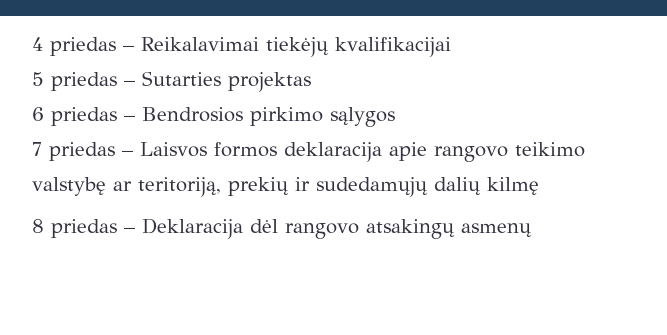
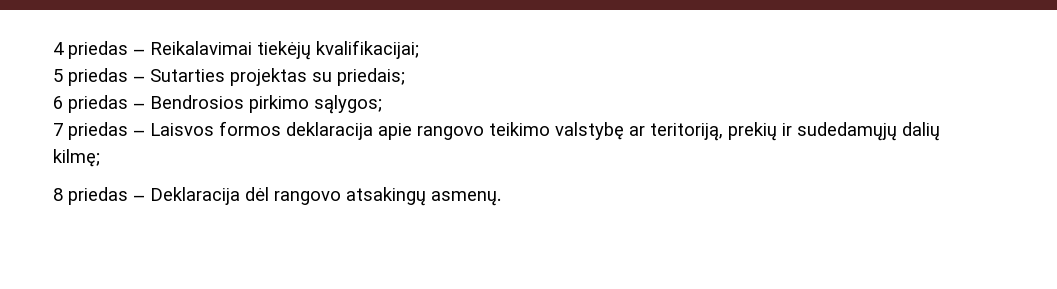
[335,37,451,57] kvalifikacijai -> [316,40,419,59] kvalifikacijai;
(311, 82) none -> [312,68,405,86] su priedais;
[330,107,395,127] sąlygos -> [314,95,382,114] sąlygos;
[487,177,539,195] kilmę -> [53,149,100,167] kilmę;
[461,223,532,237] asmenų -> [431,191,501,206] asmenų.

